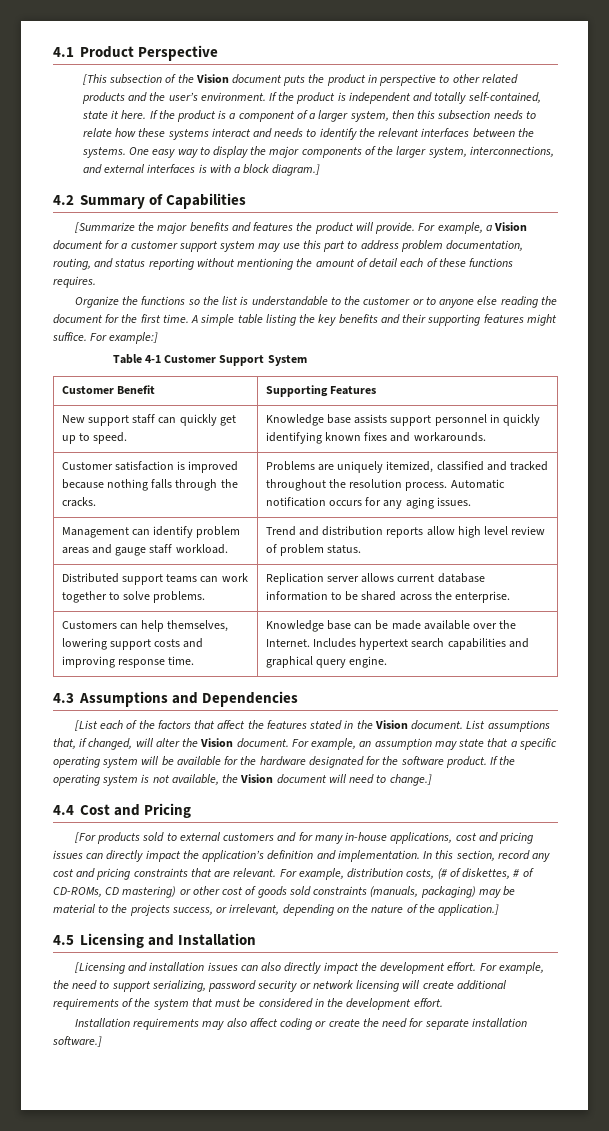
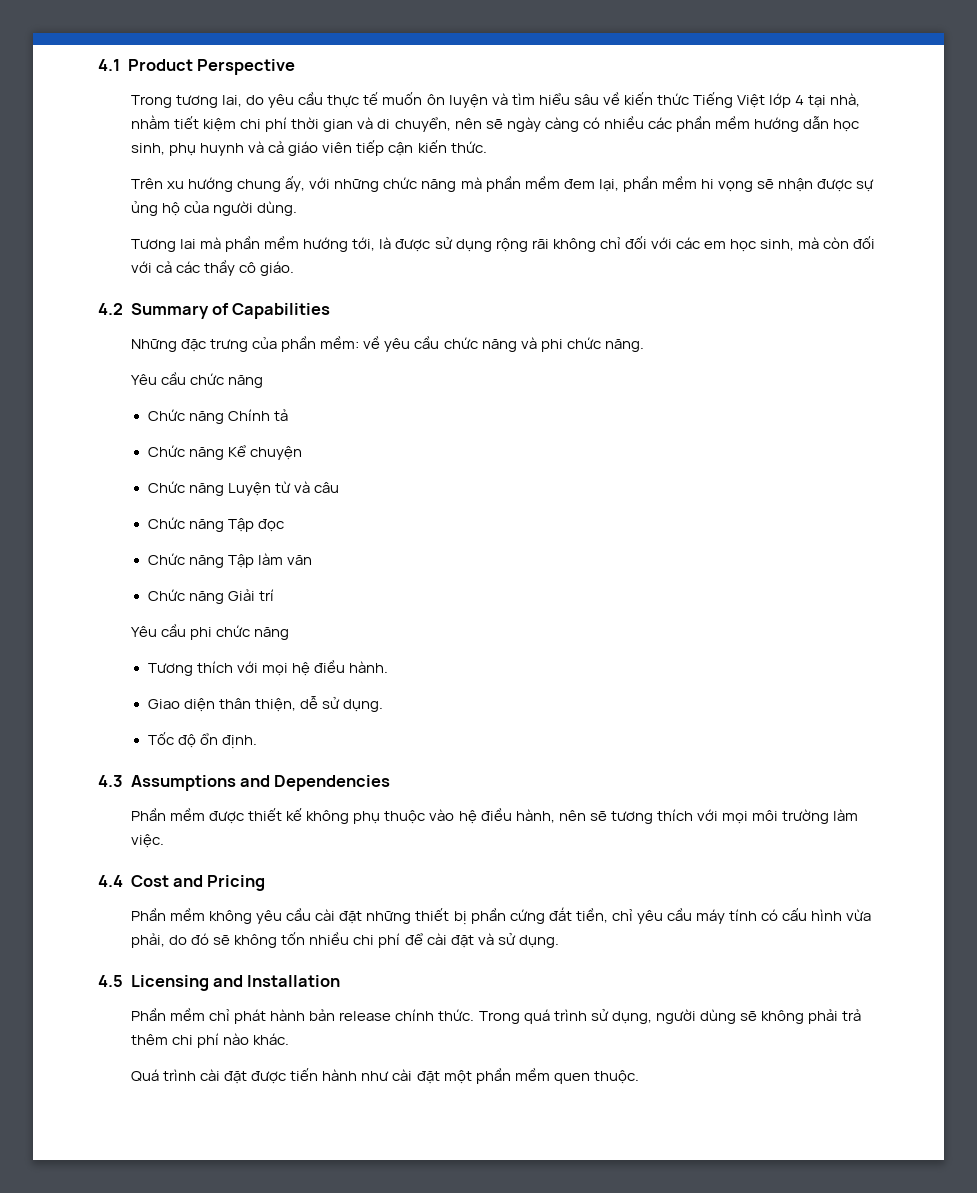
[82,74,518,86] [81,92,541,104] [81,110,536,122] [82,128,534,140] [81,146,554,158] [82,164,321,176] [53,193,247,209] [74,222,528,234] [53,240,524,252] [53,258,514,270] [53,276,96,288] [74,296,557,308] [53,314,557,326] [52,332,159,344] [112,354,307,366] [61,385,155,394] [265,385,376,397] [61,414,236,426] [61,432,128,444] [265,414,541,426] [265,432,486,444] [61,461,239,473] [61,479,238,491] [61,497,96,507] [265,461,549,473] [265,479,505,491] [265,497,471,509] [61,526,241,538] [61,544,228,556] [265,526,546,538] [265,544,362,556] [61,573,248,585] [61,591,206,603] [265,573,485,585] [265,591,511,603] [61,620,229,632] [61,638,204,650] [61,656,195,668] [265,620,517,632] [265,638,529,650] [265,656,388,668] [53,691,299,707] [74,720,550,732] [53,738,557,750] [53,756,516,768] [53,774,432,786] [53,803,192,818] [74,832,534,844] [53,850,551,862] [53,868,534,880] [53,886,516,898] [53,904,500,916] [53,933,257,948] [74,962,544,974] [53,980,506,992] [53,998,443,1010] [74,1018,527,1030] [52,1036,102,1047] [This subsection of the Vision document puts the product in perspective to other related products and the user’s environment. If the product is independent and totally self-contained, state it here. If the product is a component of a larger system, then this subsection needs to relate how these systems interact and needs to identify the relevant interfaces between the systems. One easy way to display the major components of the larger system, interconnections, and external interfaces is with a block diagram.] // 4.2 Summary of Capabilities // [Summarize the major benefits and features the product will provide. For example, a Vision document for a customer support system may use this part to address problem documentation, routing, and status reporting without mentioning the amount of detail each of these functions requires. // Organize the functions so the list is understandable to the customer or to anyone else reading the document for the first time. A simple table listing the key benefits and their supporting features might suffice. For example:] // Table 4-1 Customer Support System // Customer Benefit | Supporting Features // New support staff can quickly get up to speed. | Knowledge base assists support personnel in quickly identifying known fixes and workarounds. // Customer satisfaction is improved because nothing falls through the cracks. | Problems are uniquely itemized, classified and tracked throughout the resolution process. Automatic notification occurs for any aging issues. // Management can identify problem areas and gauge staff workload. | Trend and distribution reports allow high level review of problem status. // Distributed support teams can work together to solve problems. | Replication server allows current database information to be shared across the enterprise. // Customers can help themselves, lowering support costs and improving response time. | Knowledge base can be made available over the Internet. Includes hypertext search capabilities and graphical query engine. // 4.3 Assumptions and Dependencies // [List each of the factors that affect the features stated in the Vision document. List assumptions that, if changed, will alter the Vision document. For example, an assumption may state that a specific operating system will be available for the hardware designated for the software product. If the operating system is not available, the Vision document will need to change.] // 4.4 Cost and Pricing // [For products sold to external customers and for many in-house applications, cost and pricing issues can directly impact the application’s definition and implementation. In this section, record any cost and pricing constraints that are relevant. For example, distribution costs, (# of diskettes, # of CD-ROMs, CD mastering) or other cost of goods sold constraints (manuals, packaging) may be material to the projects success, or irrelevant, depending on the nature of the application.] // 4.5 Licensing and Installation // [Licensing and installation issues can also directly impact the development effort. For example, the need to support serializing, password security or network licensing will create additional requirements of the system that must be considered in the development effort. // Installation requirements may also affect coding or create the need for separate installation software.] -> [131,92,861,108] [131,115,860,132] [131,140,487,156] [131,176,875,192] [131,201,298,216] [131,236,876,252] [131,260,295,276] [98,303,331,319] [131,336,644,352] [131,372,264,388] [147,409,288,424] [147,445,302,460] [147,481,339,496] [147,517,284,532] [147,553,312,568] [147,589,274,604] [131,624,290,640] [147,660,388,676] [147,696,383,712] [147,732,257,749] [98,775,391,791] [131,808,859,824] [131,834,165,848] [98,875,266,891] [131,907,872,925] [131,932,559,948] [98,975,341,991] [131,1008,862,1024] [131,1033,290,1048] [131,1068,639,1084] Trong tương lai, do yêu cầu thực tế muốn ôn luyện và tìm hiểu sâu về kiến thức Tiếng Việt lớp 4 tại nhà, nhằm tiết kiệm chi phí thời gian và di chuyển, nên sẽ ngày càng có nhiều các phần mềm hướng dẫn học sinh, phụ huynh và cả giáo viên tiếp cận kiến thức. // Trên xu hướng chung ấy, với những chức năng mà phần mềm đem lại, phần mềm hi vọng sẽ nhận được sự ủng hộ của người dùng. // Tương lai mà phần mềm hướng tới, là được sử dụng rộng rãi không chỉ đối với các em học sinh, mà còn đối với cả các thầy cô giáo. // 4.2 Summary of Capabilities // Những đặc trưng của phần mềm: về yêu cầu chức năng và phi chức năng. // Yêu cầu chức năng // Chức năng Chính tả // Chức năng Kể chuyện // Chức năng Luyện từ và câu // Chức năng Tập đọc // Chức năng Tập làm văn // Chức năng Giải trí // Yêu cầu phi chức năng // Tương thích với mọi hệ điều hành. // Giao diện thân thiện, dễ sử dụng. // Tốc độ ổn định. // 4.3 Assumptions and Dependencies // Phần mềm được thiết kế không phụ thuộc vào hệ điều hành, nên sẽ tương thích với mọi môi trường làm việc. // 4.4 Cost and Pricing // Phần mềm không yêu cầu cài đặt những thiết bị phần cứng đắt tiền, chỉ yêu cầu máy tính có cấu hình vừa phải, do đó sẽ không tốn nhiều chi phí để cài đặt và sử dụng. // 4.5 Licensing and Installation // Phần mềm chỉ phát hành bản release chính thức. Trong quá trình sử dụng, người dùng sẽ không phải trả thêm chi phí nào khác. // Quá trình cài đặt được tiến hành như cài đặt một phần mềm quen thuộc.

